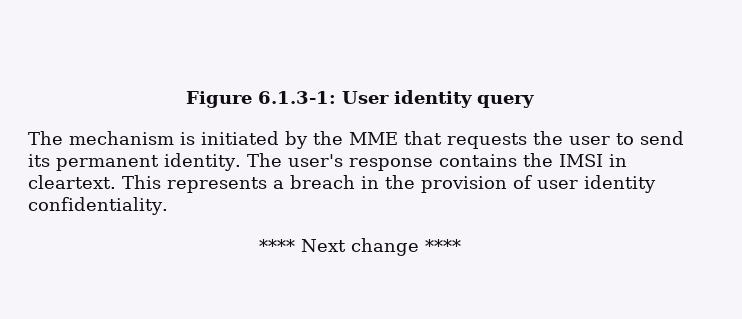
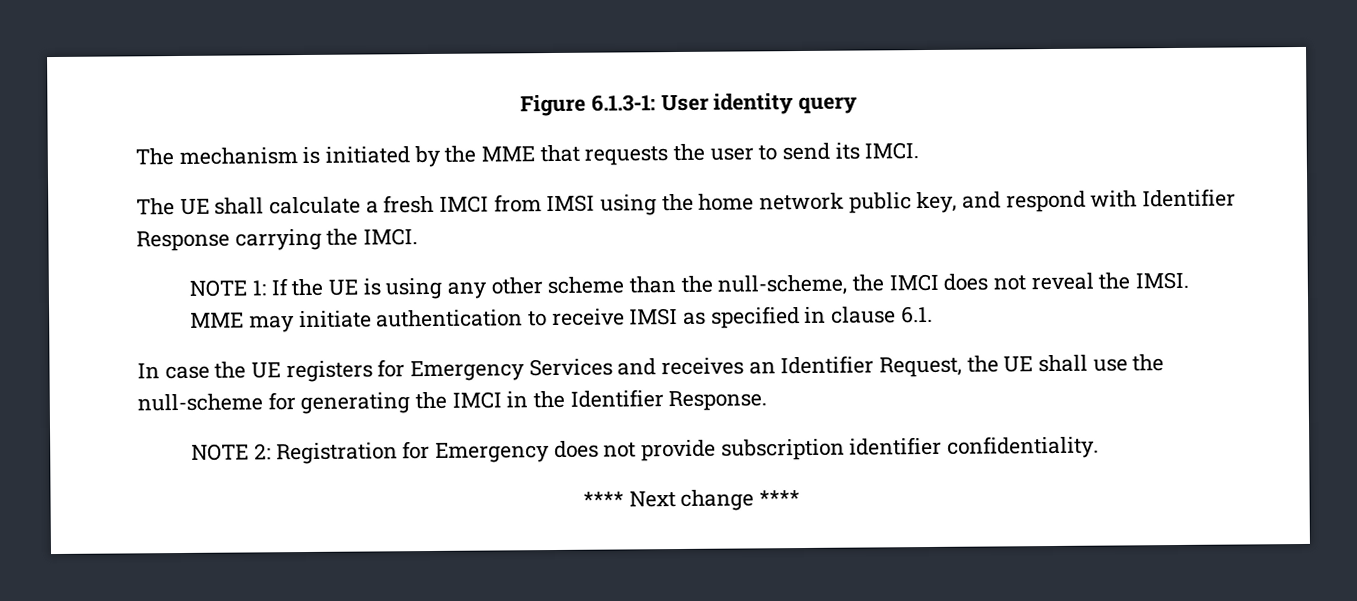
[56,153,627,171] [28,175,656,193] permanent identity. The user's response contains the IMSI in cleartext. This represents a breach in the provision of user identity -> [864,142,920,160] [136,188,1237,216] [136,228,419,252] [189,271,1189,300] [190,305,933,333] [137,354,1165,383] [137,389,768,415] [191,436,943,465] IMCI. // The UE shall calculate a fresh IMCI from IMSI using the home network public key, and respond with Identifier Response carrying the IMCI. // NOTE 1: If the UE is using any other scheme than the null-scheme, the IMCI does not reveal the IMSI. MME may initiate authentication to receive IMSI as specified in clause 6.1. // In case the UE registers for Emergency Services and receives an Identifier Request, the UE shall use the null-scheme for generating the IMCI in the Identifier Response. // NOTE 2: Registration for Emergency does not provide subscription identifier

